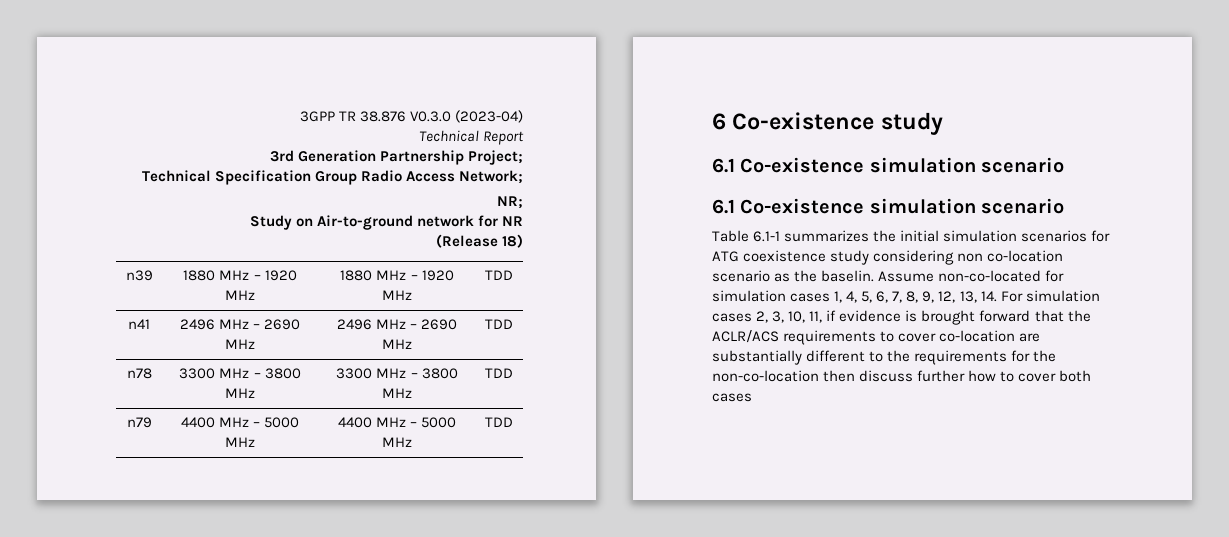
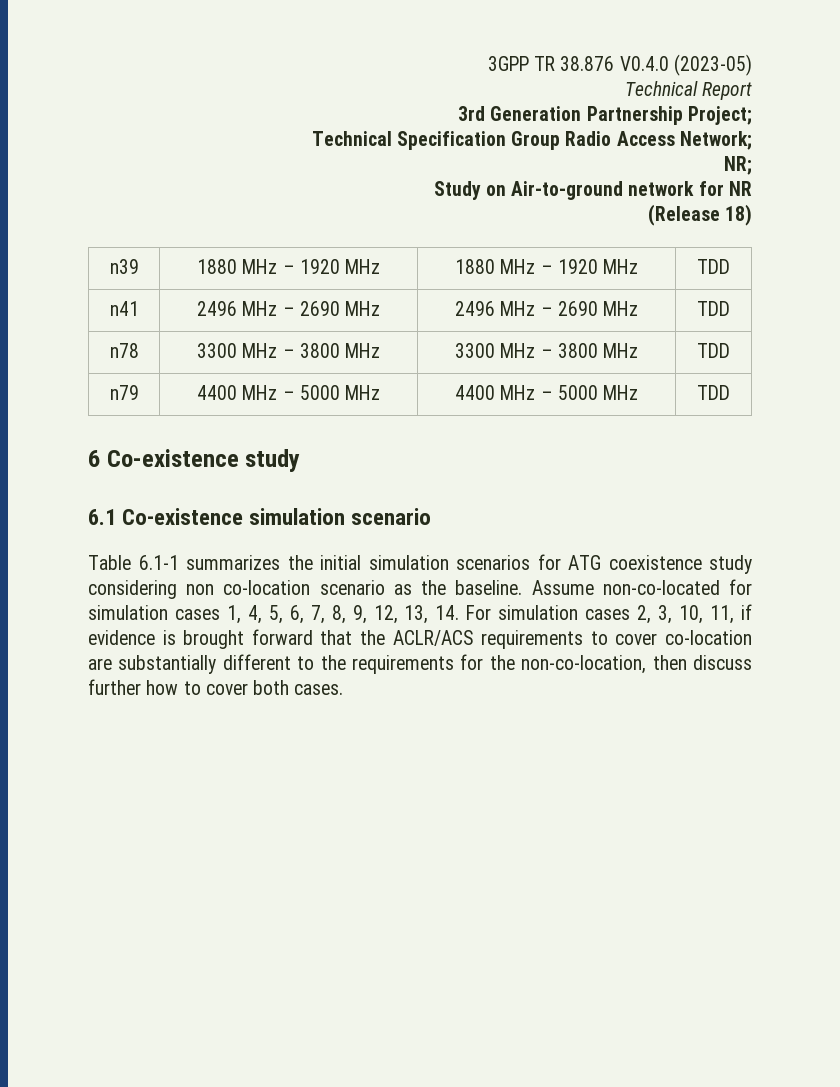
[409,110,523,123] V0.3.0 (2023-04) -> [619,54,752,76] V0.4.0 (2023-05)
[712,198,1065,214] // 6.1 Co-existence simulation scenario -> (432, 516) none
[821,270,875,282] baselin. -> [455,580,523,595] baseline.
[712,370,819,382] non-co-location -> [521,655,647,674] non-co-location,
[712,393,752,402] cases -> [294,684,344,695] cases.

